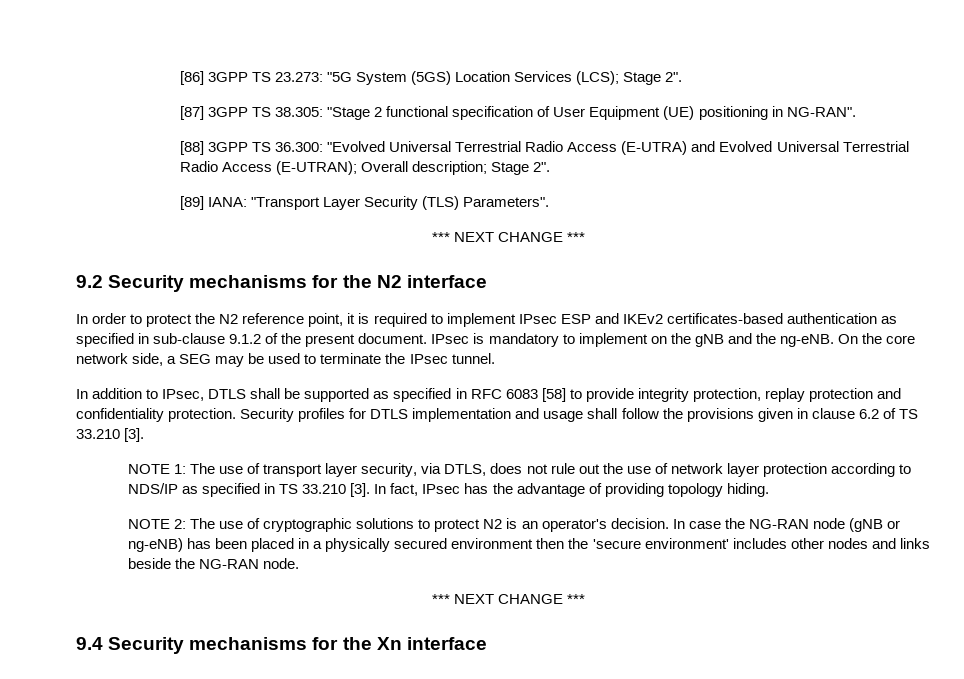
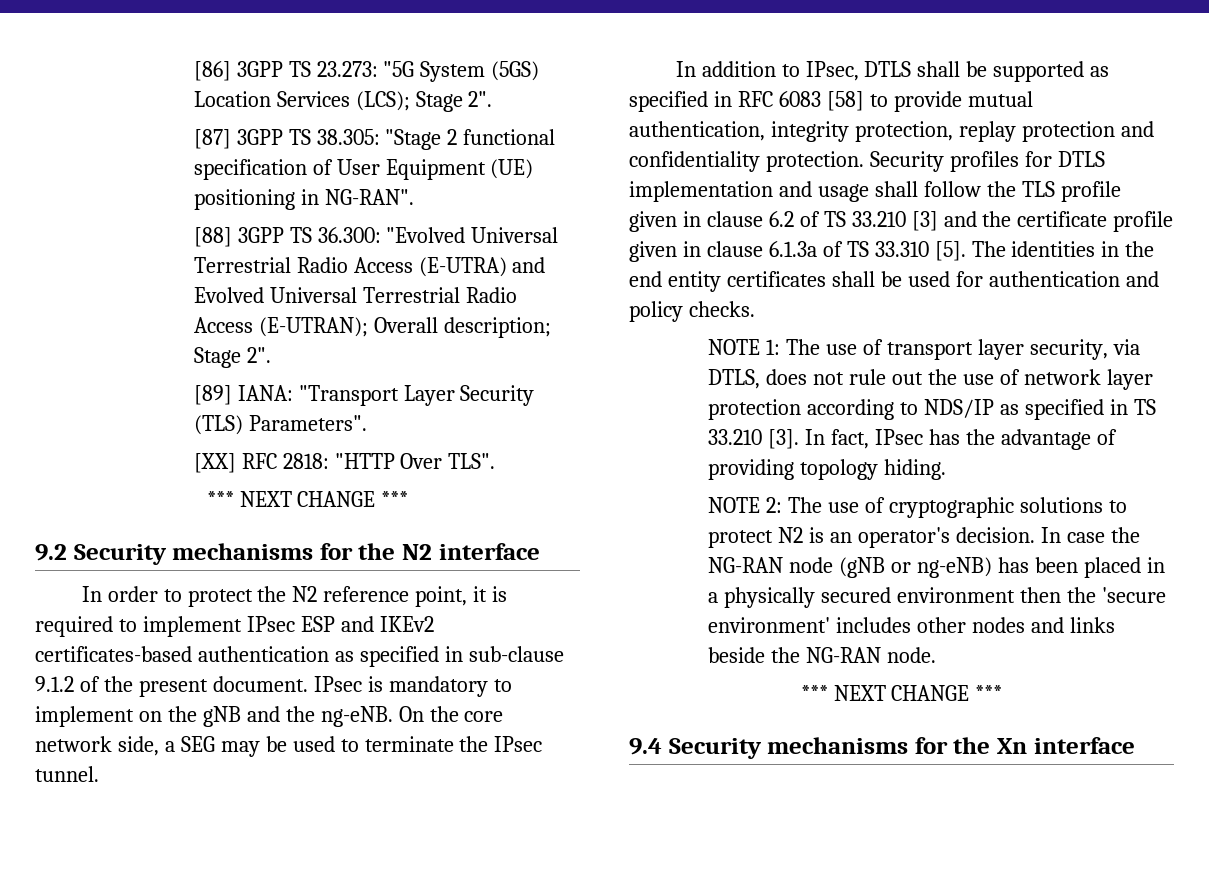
(550, 202) none -> [193,453,496,473] // [XX] RFC 2818: "HTTP Over TLS".
(634, 395) none -> [967,91,1033,107] [629,121,765,141] mutual authentication,
[686,408,754,422] provisions -> [1021,181,1121,202] TLS profile
[124,428,145,442] [3]. -> [911,211,1174,232] [629,241,1155,262] [629,271,1159,292] [629,301,755,322] [3] and the certificate profile given in clause 6.1.3a of TS 33.310 [5]. The identities in the end entity certificates shall be used for authentication and policy checks.

